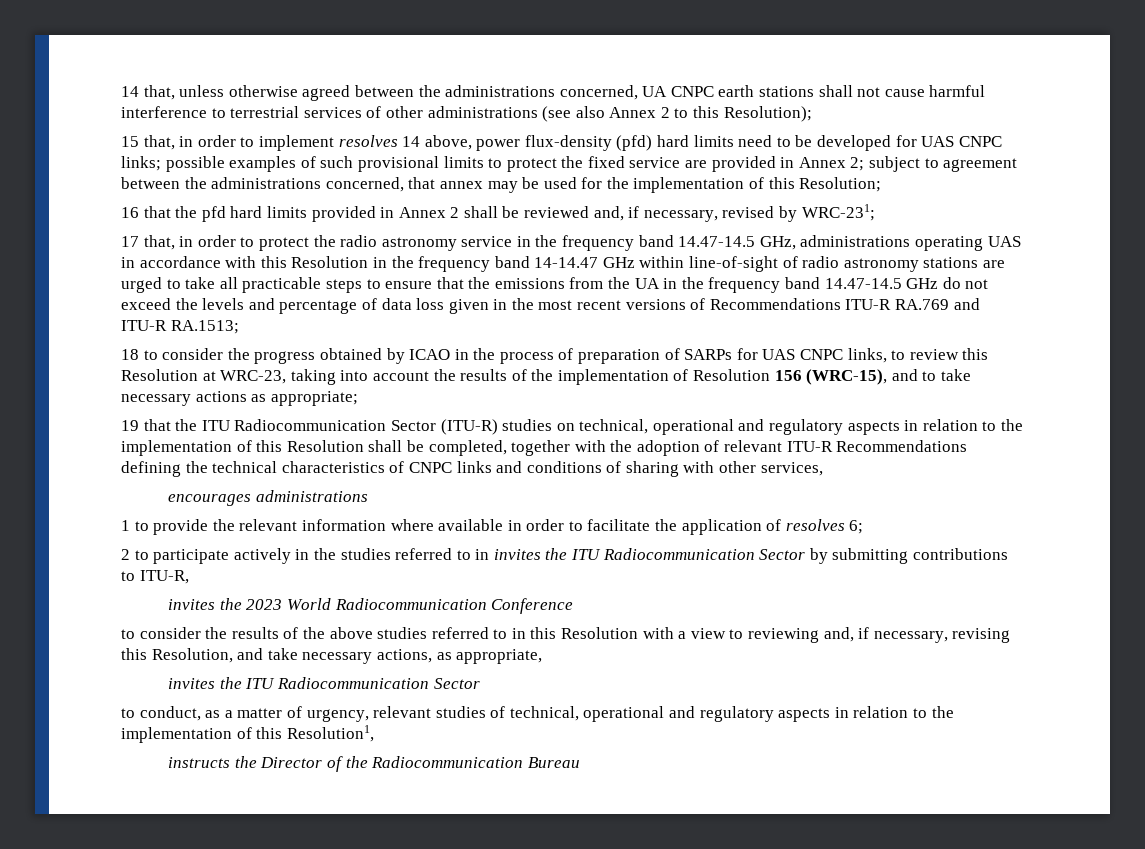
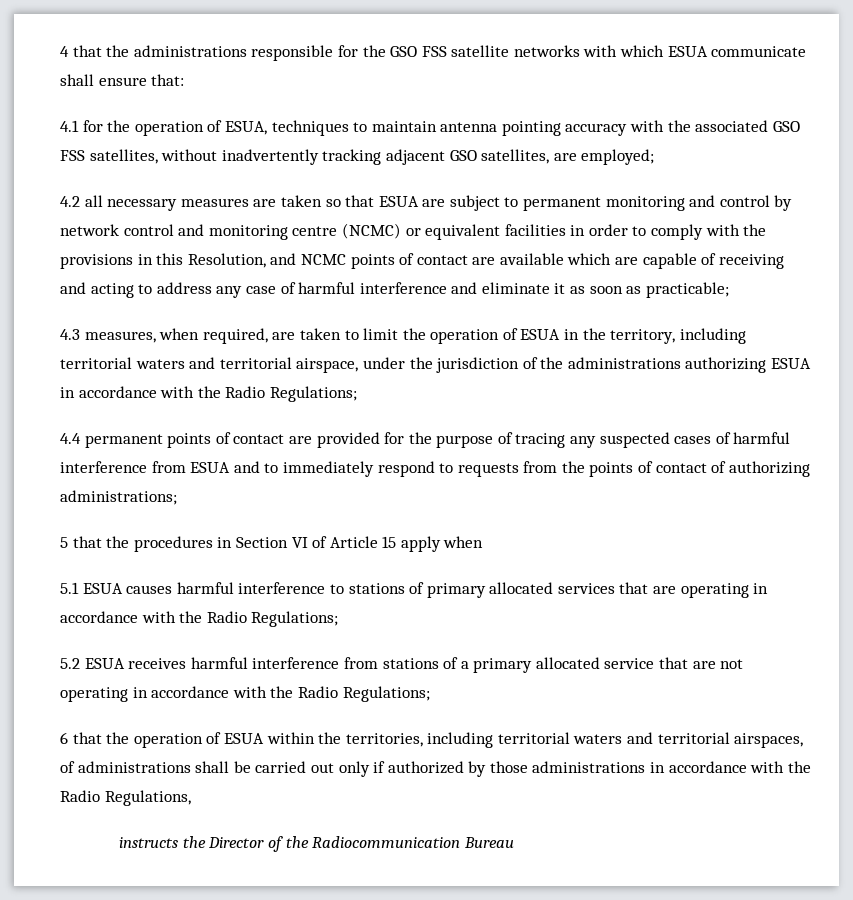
[121,85,986,101] [121,106,812,122] [121,135,1002,151] [121,156,1018,172] [121,177,882,193] [121,204,875,222] [121,235,1021,251] [121,256,1006,272] [121,277,989,293] [121,298,980,314] [121,320,239,334] [121,348,989,364] [121,369,972,385] [121,391,358,406] [121,419,1024,435] [121,440,968,456] [121,461,823,477] [168,490,368,506] [121,519,864,535] [121,548,1009,564] [121,570,189,584] [168,598,574,614] [121,627,1011,643] [121,648,543,664] [168,677,480,689] [121,706,954,722] [121,725,374,743] 14 that, unless otherwise agreed between the administrations concerned, UA CNPC earth stations shall not cause harmful interference to terrestrial services of other administrations (see also Annex 2 to this Resolution); // 15 that, in order to implement resolves 14 above, power flux-density (pfd) hard limits need to be developed for UAS CNPC links; possible examples of such provisional limits to protect the fixed service are provided in Annex 2; subject to agreement between the administrations concerned, that annex may be used for the implementation of this Resolution; // 16 that the pfd hard limits provided in Annex 2 shall be reviewed and, if necessary, revised by WRC-231; // 17 that, in order to protect the radio astronomy service in the frequency band 14.47-14.5 GHz, administrations operating UAS in accordance with this Resolution in the frequency band 14-14.47 GHz within line-of-sight of radio astronomy stations are urged to take all practicable steps to ensure that the emissions from the UA in the frequency band 14.47-14.5 GHz do not exceed the levels and percentage of data loss given in the most recent versions of Recommendations ITU-R RA.769 and ITU-R RA.1513; // 18 to consider the progress obtained by ICAO in the process of preparation of SARPs for UAS CNPC links, to review this Resolution at WRC-23, taking into account the results of the implementation of Resolution 156 (WRC-15), and to take necessary actions as appropriate; // 19 that the ITU Radiocommunication Sector (ITU-R) studies on technical, operational and regulatory aspects in relation to the implementation of this Resolution shall be completed, together with the adoption of relevant ITU-R Recommendations defining the technical characteristics of CNPC links and conditions of sharing with other services, // encourages administrations // 1 to provide the relevant information where available in order to facilitate the application of resolves 6; // 2 to participate actively in the studies referred to in invites the ITU Radiocommunication Sector by submitting contributions to ITU-R, // invites the 2023 World Radiocommunication Conference // to consider the results of the above studies referred to in this Resolution with a view to reviewing and, if necessary, revising this Resolution, and take necessary actions, as appropriate, // invites the ITU Radiocommunication Sector // to conduct, as a matter of urgency, relevant studies of technical, operational and regulatory aspects in relation to the implementation of this Resolution1, -> [60,45,807,61] [60,74,185,86] [60,120,800,136] [60,149,655,165] [60,195,793,211] [60,223,767,240] [60,253,784,269] [60,282,729,298] [60,328,746,344] [60,357,812,373] [60,386,357,402] [60,432,791,448] [60,461,810,477] [60,490,177,505] [60,536,484,552] [60,582,769,598] [60,611,339,627] [60,657,744,673] [60,686,430,702] [60,732,804,748] [60,761,811,777] [60,790,191,806] 4 that the administrations responsible for the GSO FSS satellite networks with which ESUA communicate shall ensure that: // 4.1 for the operation of ESUA, techniques to maintain antenna pointing accuracy with the associated GSO FSS satellites, without inadvertently tracking adjacent GSO satellites, are employed; // 4.2 all necessary measures are taken so that ESUA are subject to permanent monitoring and control by network control and monitoring centre (NCMC) or equivalent facilities in order to comply with the provisions in this Resolution, and NCMC points of contact are available which are capable of receiving and acting to address any case of harmful interference and eliminate it as soon as practicable; // 4.3 measures, when required, are taken to limit the operation of ESUA in the territory, including territorial waters and territorial airspace, under the jurisdiction of the administrations authorizing ESUA in accordance with the Radio Regulations; // 4.4 permanent points of contact are provided for the purpose of tracing any suspected cases of harmful interference from ESUA and to immediately respond to requests from the points of contact of authorizing administrations; // 5 that the procedures in Section VI of Article 15 apply when // 5.1 ESUA causes harmful interference to stations of primary allocated services that are operating in accordance with the Radio Regulations; // 5.2 ESUA receives harmful interference from stations of a primary allocated service that are not operating in accordance with the Radio Regulations; // 6 that the operation of ESUA within the territories, including territorial waters and territorial airspaces, of administrations shall be carried out only if authorized by those administrations in accordance with the Radio Regulations,

